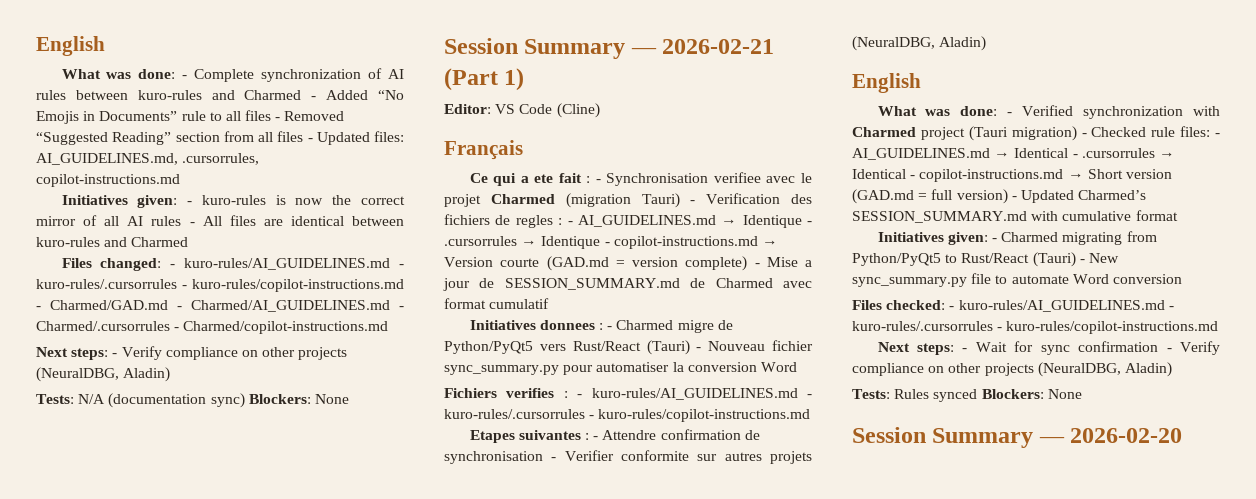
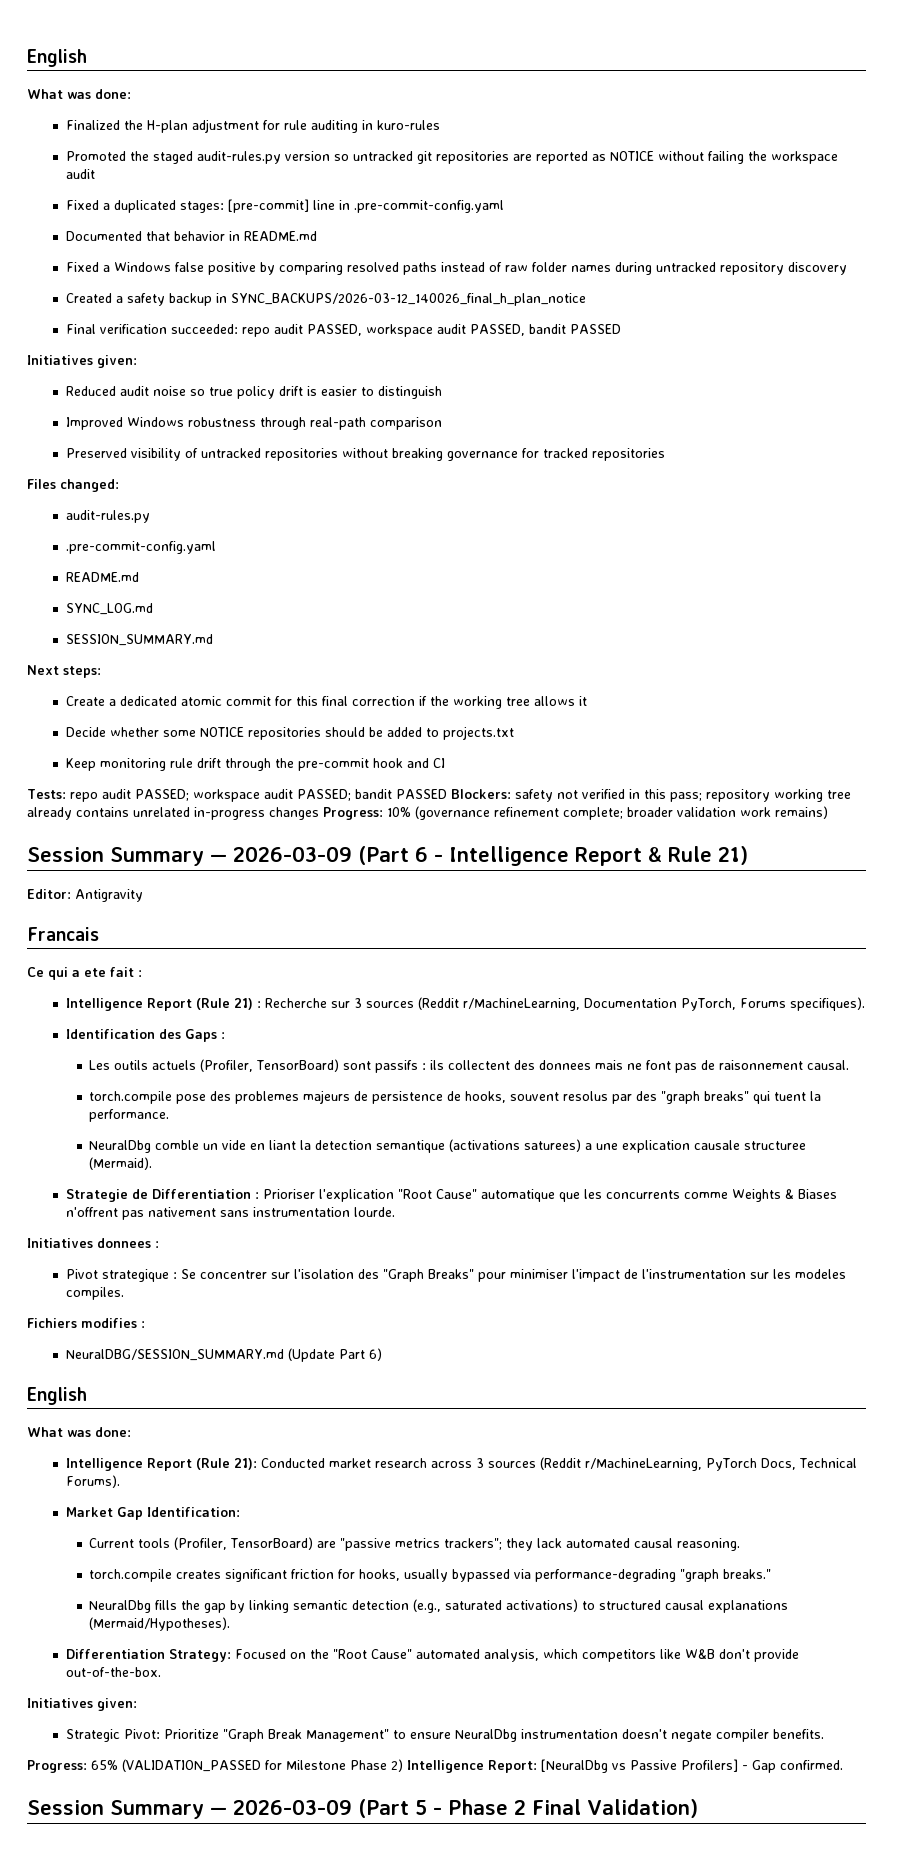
[36,36,105,56] [61,68,404,82] [36,90,404,100] [36,110,345,124] [36,131,404,145] [36,153,260,165] [36,174,180,187] [61,195,405,208] [36,215,404,226] [36,237,189,247] [61,258,404,271] [36,279,404,292] [36,300,404,312] [36,321,389,334] [36,346,348,360] [36,367,171,382] [36,393,349,408] [444,38,775,59] [444,68,525,91] [444,103,600,118] [444,140,523,160] English // What was done: - Complete synchronization of AI rules between kuro-rules and Charmed - Added “No Emojis in Documents” rule to all files - Removed “Suggested Reading” section from all files - Updated files: AI_GUIDELINES.md, .cursorrules, copilot-instructions.md // Initiatives given: - kuro-rules is now the correct mirror of all AI rules - All files are identical between kuro-rules and Charmed // Files changed: - kuro-rules/AI_GUIDELINES.md - kuro-rules/.cursorrules - kuro-rules/copilot-instructions.md - Charmed/GAD.md - Charmed/AI_GUIDELINES.md - Charmed/.cursorrules - Charmed/copilot-instructions.md // Next steps: - Verify compliance on other projects (NeuralDBG, Aladin) // Tests: N/A (documentation sync) Blockers: None // Session Summary — 2026-02-21 (Part 1) // Editor: VS Code (Cline) // Français -> [27,49,87,67] [27,89,131,99] [65,119,440,133] [65,151,838,164] [65,169,95,179] [65,199,504,213] [65,231,317,241] [65,262,847,275] [65,293,586,306] [65,324,621,337] [27,355,137,368] [65,386,442,399] [65,417,442,430] [65,448,665,461] [27,479,119,492] [65,510,150,523] [65,541,216,554] [65,572,139,582] [65,603,153,615] [65,634,213,646] [27,665,101,678] [65,696,587,709] [65,726,514,740] [65,758,445,771] [27,789,851,802] [27,806,828,820] [27,846,748,866] [27,889,143,902] [27,927,99,941] English // What was done: // Finalized the H-plan adjustment for rule auditing in kuro-rules // Promoted the staged audit-rules.py version so untracked git repositories are reported as NOTICE without failing the workspace audit // Fixed a duplicated stages: [pre-commit] line in .pre-commit-config.yaml // Documented that behavior in README.md // Fixed a Windows false positive by comparing resolved paths instead of raw folder names during untracked repository discovery // Created a safety backup in SYNC_BACKUPS/2026-03-12_140026_final_h_plan_notice // Final verification succeeded: repo audit PASSED, workspace audit PASSED, bandit PASSED // Initiatives given: // Reduced audit noise so true policy drift is easier to distinguish // Improved Windows robustness through real-path comparison // Preserved visibility of untracked repositories without breaking governance for tracked repositories // Files changed: // audit-rules.py // .pre-commit-config.yaml // README.md // SYNC_LOG.md // SESSION_SUMMARY.md // Next steps: // Create a dedicated atomic commit for this final correction if the working tree allows it // Decide whether some NOTICE repositories should be added to projects.txt // Keep monitoring rule drift through the pre-commit hook and CI // Tests: repo audit PASSED; workspace audit PASSED; bandit PASSED Blockers: safety not verified in this pass; repository working tree already contains unrelated in-progress changes Progress: 10% (governance refinement complete; broader validation work remains) // Session Summary — 2026-03-09 (Part 6 - Intelligence Report & Rule 21) // Editor: Antigravity // Francais
[595,172,812,186] [444,193,812,208] [444,214,812,228] [444,236,778,249] [444,256,812,271] [443,278,812,291] [444,298,550,309] [469,320,733,333] [444,340,813,355] [444,362,797,375] - Synchronisation verifiee avec le projet Charmed (migration Tauri) - Verification des fichiers de regles : - AI_GUIDELINES.md → Identique - .cursorrules → Identique - copilot-instructions.md → Version courte (GAD.md = version complete) - Mise a jour de SESSION_SUMMARY.md de Charmed avec format cumulatif // Initiatives donnees : - Charmed migre de Python/PyQt5 vers Rust/React (Tauri) - Nouveau fichier sync_summary.py pour automatiser la conversion Word -> [65,997,865,1011] [65,1029,225,1042] [89,1059,850,1073] [89,1090,822,1104] [89,1109,170,1122] [89,1139,807,1153] [89,1157,153,1170] [65,1189,837,1202] [65,1207,395,1220] [27,1238,159,1248] [65,1269,846,1282] [65,1287,124,1300] // Intelligence Report (Rule 21) : Recherche sur 3 sources (Reddit r/MachineLearning, Documentation PyTorch, Forums specifiques). // Identification des Gaps : // Les outils actuels (Profiler, TensorBoard) sont passifs : ils collectent des donnees mais ne font pas de raisonnement causal. // torch.compile pose des problemes majeurs de persistence de hooks, souvent resolus par des "graph breaks" qui tuent la performance. // NeuralDbg comble un vide en liant la detection semantique (activations saturees) a une explication causale structuree (Mermaid). // Strategie de Differentiation : Prioriser l'explication "Root Cause" automatique que les concurrents comme Weights & Biases n'offrent pas nativement sans instrumentation lourde. // Initiatives donnees : // Pivot strategique : Se concentrer sur l'isolation des "Graph Breaks" pour minimiser l'impact de l'instrumentation sur les modeles compiles.
[506,388,812,400] [444,409,811,422] [469,429,760,443] [444,450,812,464] [852,36,987,51] [852,73,921,93] [877,105,1220,119] [852,126,1220,141] [852,148,1175,160] [852,169,1172,182] [852,189,1147,204] [852,210,1178,223] [877,231,1157,245] [852,252,1119,267] [852,273,1182,287] [852,300,1174,312] [852,321,1219,334] [877,341,1220,355] [852,362,1172,377] [852,389,1082,402] [852,427,1183,448] verifies : - kuro-rules/AI_GUIDELINES.md - kuro-rules/.cursorrules - kuro-rules/copilot-instructions.md // Etapes suivantes : - Attendre confirmation de synchronisation - Verifier conformite sur autres projets (NeuralDBG, Aladin) // English // What was done: - Verified synchronization with Charmed project (Tauri migration) - Checked rule files: - AI_GUIDELINES.md → Identical - .cursorrules → Identical - copilot-instructions.md → Short version (GAD.md = full version) - Updated Charmed’s SESSION_SUMMARY.md with cumulative format // Initiatives given: - Charmed migrating from Python/PyQt5 to Rust/React (Tauri) - New sync_summary.py file to automate Word conversion // Files checked: - kuro-rules/AI_GUIDELINES.md - kuro-rules/.cursorrules - kuro-rules/copilot-instructions.md // Next steps: - Wait for sync confirmation - Verify compliance on other projects (NeuralDBG, Aladin) // Tests: Rules synced Blockers: None // Session Summary — 2026-02-20 -> [81,1318,145,1328] [65,1348,382,1362] [27,1387,87,1405] [27,1427,131,1437] [65,1457,857,1471] [65,1475,120,1488] [65,1507,240,1520] [89,1537,741,1551] [89,1569,772,1582] [89,1599,789,1613] [89,1617,231,1631] [65,1649,799,1662] [65,1667,161,1677] [27,1698,137,1711] [65,1729,824,1742] [27,1759,843,1773] [27,1799,698,1819] modifies : // NeuralDBG/SESSION_SUMMARY.md (Update Part 6) // English // What was done: // Intelligence Report (Rule 21): Conducted market research across 3 sources (Reddit r/MachineLearning, PyTorch Docs, Technical Forums). // Market Gap Identification: // Current tools (Profiler, TensorBoard) are "passive metrics trackers"; they lack automated causal reasoning. // torch.compile creates significant friction for hooks, usually bypassed via performance-degrading "graph breaks." // NeuralDbg fills the gap by linking semantic detection (e.g., saturated activations) to structured causal explanations (Mermaid/Hypotheses). // Differentiation Strategy: Focused on the "Root Cause" automated analysis, which competitors like W&B don't provide out-of-the-box. // Initiatives given: // Strategic Pivot: Prioritize "Graph Break Management" to ensure NeuralDbg instrumentation doesn't negate compiler benefits. // Progress: 65% (VALIDATION_PASSED for Milestone Phase 2) Intelligence Report: [NeuralDbg vs Passive Profilers] - Gap confirmed. // Session Summary — 2026-03-09 (Part 5 - Phase 2 Final Validation)

